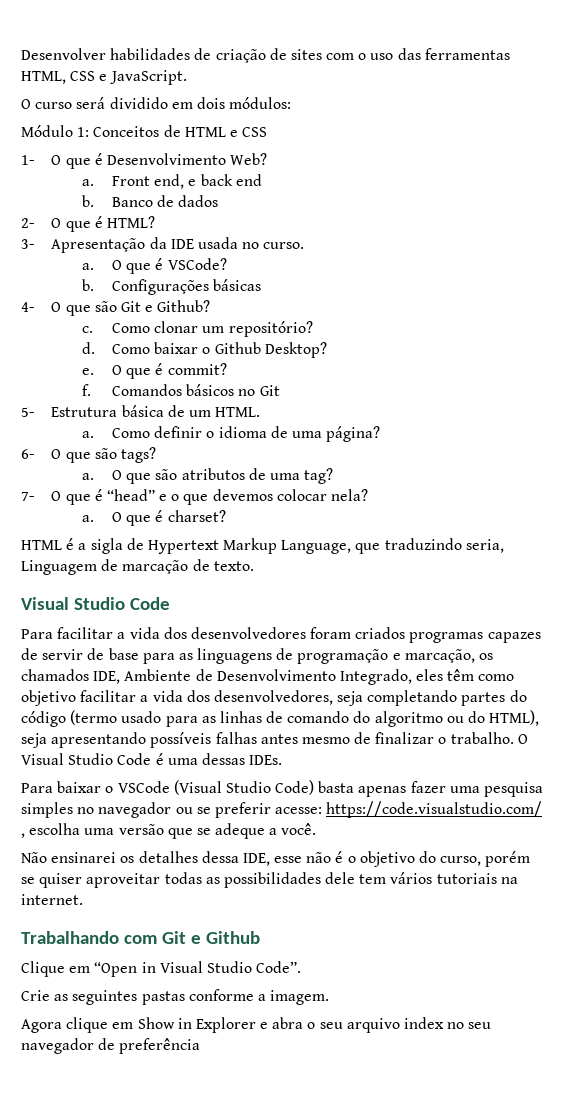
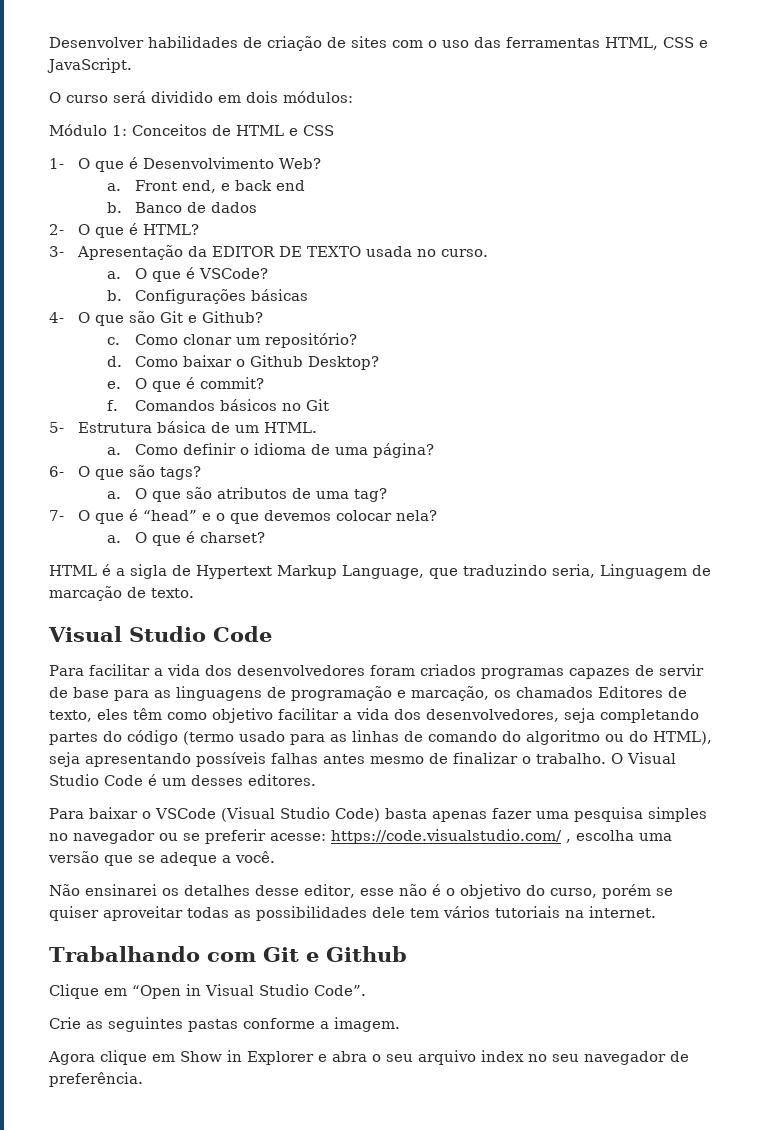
[170,239,194,249] IDE -> [211,246,361,257] EDITOR DE TEXTO
[93,669,412,685] IDE, Ambiente de Desenvolvimento Integrado, -> [598,686,687,698] [49,710,92,722] Editores de texto,
[167,753,283,765] uma dessas IDEs. -> [162,774,316,786] um desses editores.
[201,851,270,866] dessa IDE, -> [255,884,355,898] desse editor,
[119,1038,201,1054] preferência -> [49,1072,143,1087] preferência.

